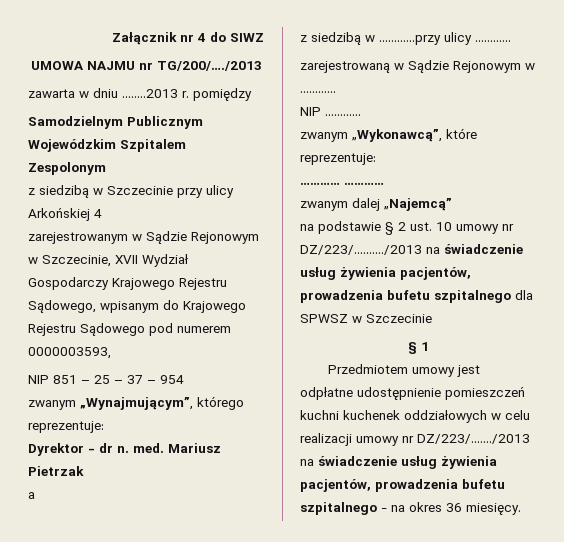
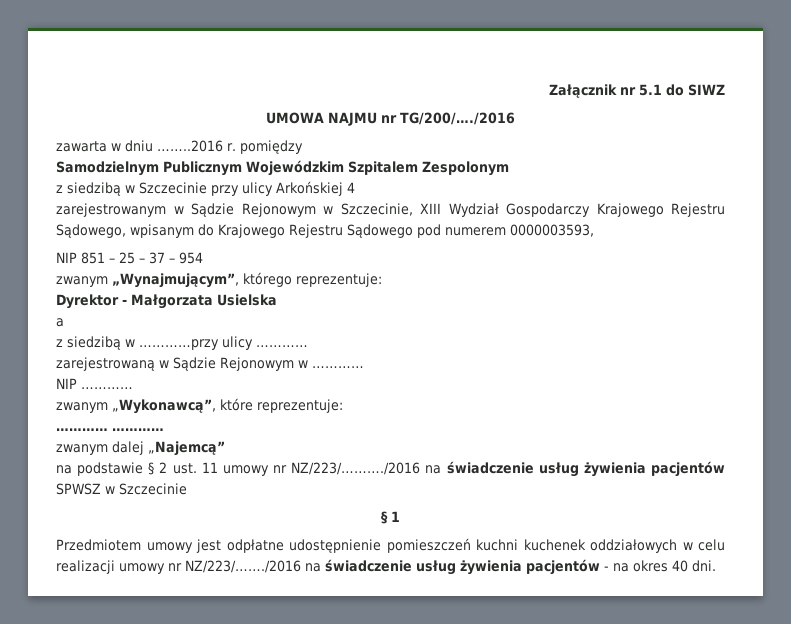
[197,33,206,42] 4 -> [639,84,662,96] 5.1
[156,61,262,71] TG/200/…./2013 -> [400,112,515,125] TG/200/…./2016
[122,89,178,98] ……..2013 -> [157,140,223,152] ……..2016
[115,255,138,264] XVII -> [420,203,441,214] XIII
[99,443,221,453] [28,466,84,476] dr n. med. Mariusz Pietrzak -> [131,294,277,309] Małgorzata Usielska
[436,222,514,234] [300,244,523,255] [300,267,471,280] [300,290,533,303] 10 umowy nr DZ/223/………./2013 na świadczenie usług żywienia pacjentów, prowadzenia bufetu szpitalnego dla -> [201,461,725,477] 11 umowy nr NZ/223/………./2016 na świadczenie usług żywienia pacjentów
[417,434,530,444] [300,456,497,469] [300,479,505,492] [300,502,377,515] DZ/223/……./2013 na świadczenie usług żywienia pacjentów, prowadzenia bufetu szpitalnego -> [185,559,600,575] NZ/223/……./2016 na świadczenie usług żywienia pacjentów
[446,503,521,515] 36 miesięcy. -> [672,560,716,572] 40 dni.

